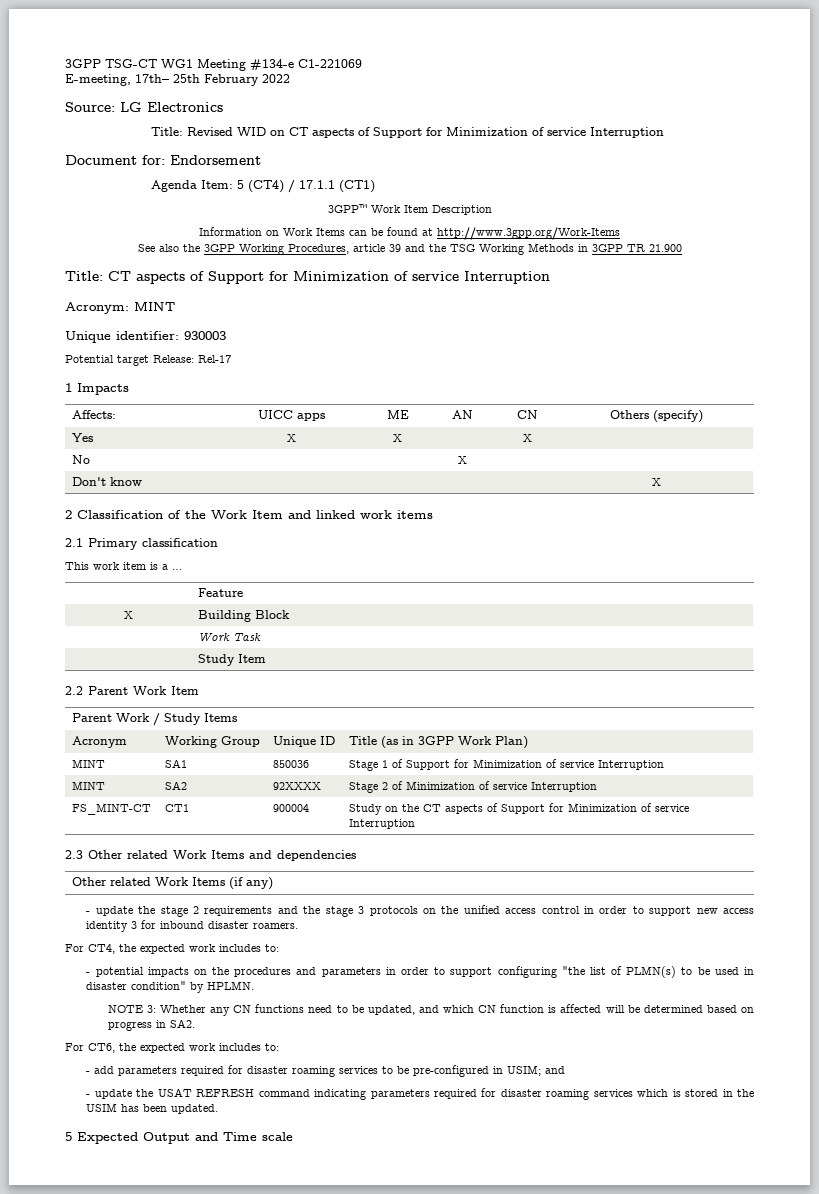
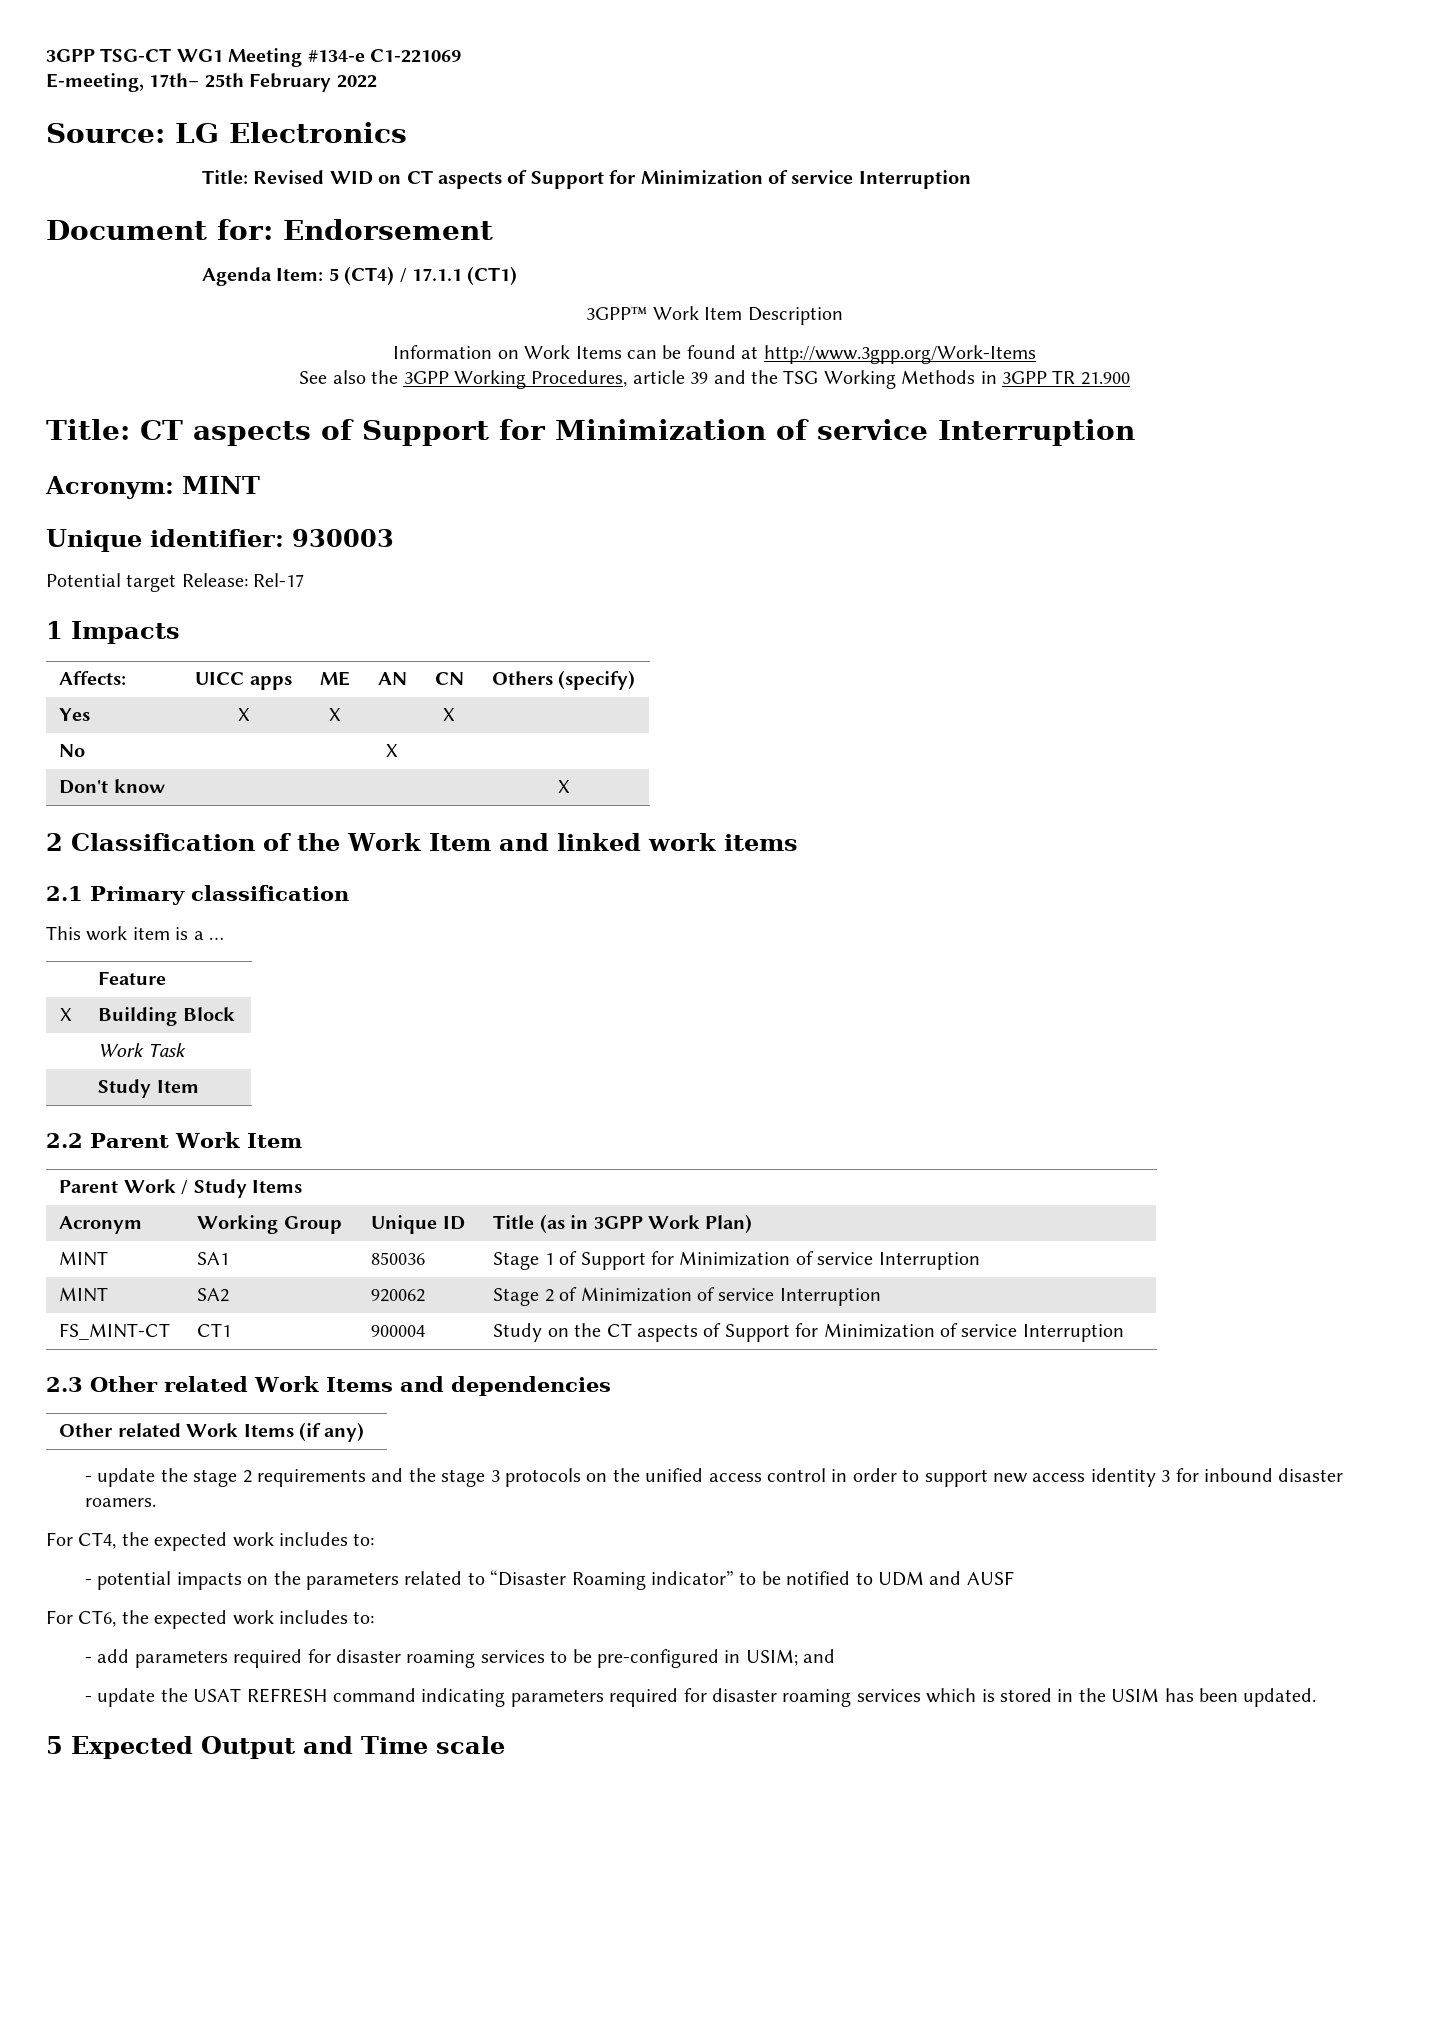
[272,782,321,790] 92XXXX -> [371,1289,426,1302] 920062
[234,966,754,978] [86,981,255,993] [107,1004,755,1016] [107,1019,195,1031] procedures and parameters in order to support configuring "the list of PLMN(s) to be used in disaster condition" by HPLMN. // NOTE 3: Whether any CN functions need to be updated, and which CN function is affected will be determined based on progress in SA2. -> [306,1570,1014,1590] parameters related to “Disaster Roaming indicator” to be notified to UDM and AUSF

